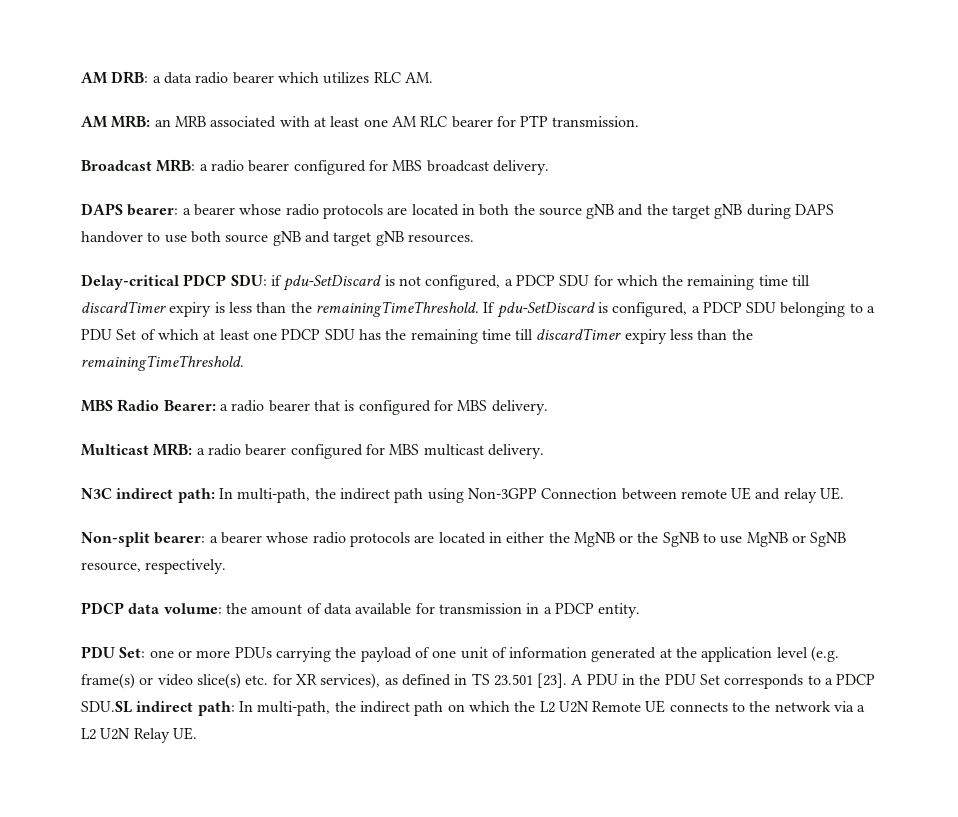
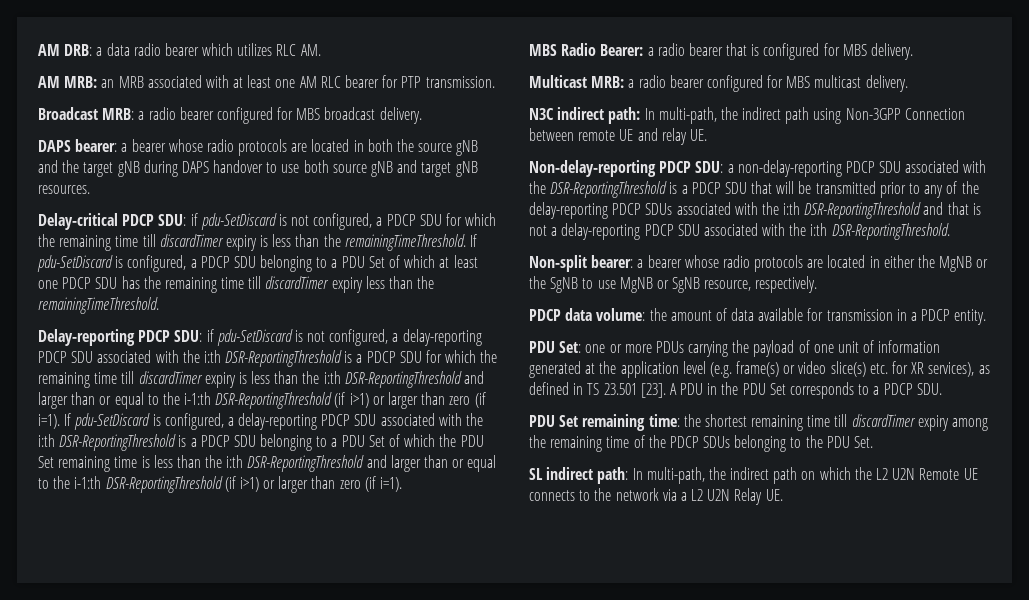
(244, 363) none -> [38,329,482,346] [38,350,498,367] [38,371,485,388] [38,392,486,409] [38,413,484,430] [38,434,484,451] [38,455,497,472] [38,476,403,493] // Delay-reporting PDCP SDU: if pdu-SetDiscard is not configured, a delay-reporting PDCP SDU associated with the i:th DSR-ReportingThreshold is a PDCP SDU for which the remaining time till discardTimer expiry is less than the i:th DSR-ReportingThreshold and larger than or equal to the i-1:th DSR-ReportingThreshold (if i>1) or larger than zero (if i=1). If pdu-SetDiscard is configured, a delay-reporting PDCP SDU associated with the i:th DSR-ReportingThreshold is a PDCP SDU belonging to a PDU Set of which the PDU Set remaining time is less than the i:th DSR-ReportingThreshold and larger than or equal to the i-1:th DSR-ReportingThreshold (if i>1) or larger than zero (if i=1).
(845, 493) none -> [529,160,987,177] [529,181,979,198] [529,202,981,219] [529,223,950,240] // Non-delay-reporting PDCP SDU: a non-delay-reporting PDCP SDU associated with the DSR-ReportingThreshold is a PDCP SDU that will be transmitted prior to any of the delay-reporting PDCP SDUs associated with the i:th DSR-ReportingThreshold and that is not a delay-reporting PDCP SDU associated with the i:th DSR-ReportingThreshold.
[81,701,132,713] SDU.SL -> [916,383,942,395] [529,414,989,431] [529,435,874,452] [529,468,543,480] SDU. // PDU Set remaining time: the shortest remaining time till discardTimer expiry among the remaining time of the PDCP SDUs belonging to the PDU Set. // SL

